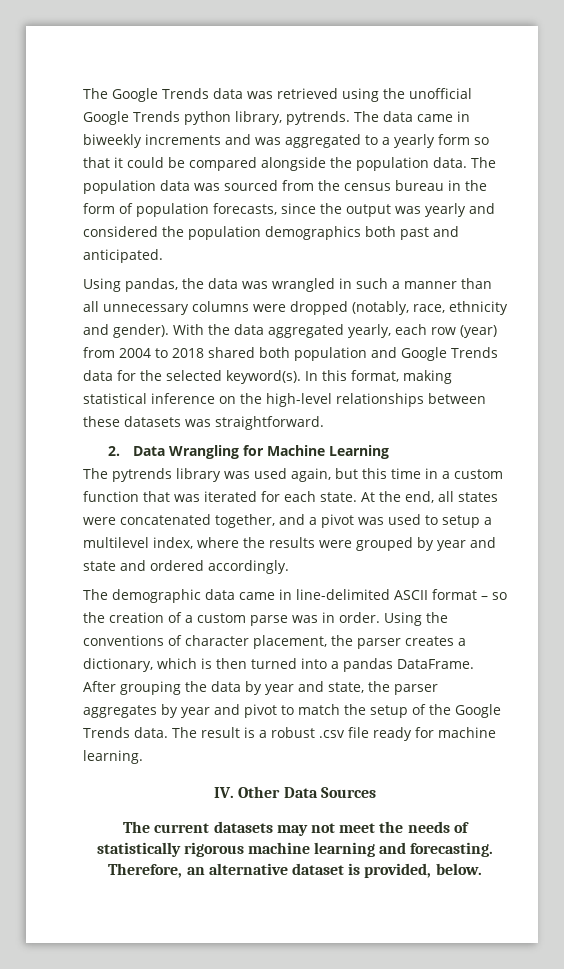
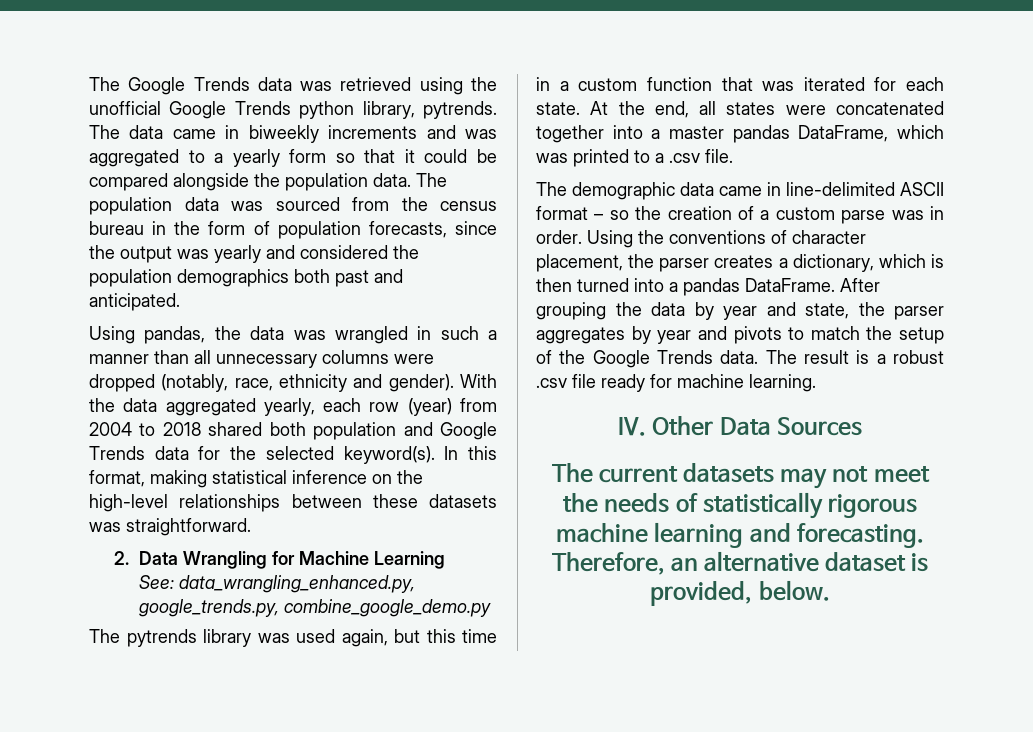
(390, 452) none -> [138,575,415,593] [138,599,491,617] // See: data_wrangling_enhanced.py, google_trends.py, combine_google_demo.py
[215,514,492,528] [83,537,496,551] [83,560,289,574] together, and a pivot was used to setup a multilevel index, where the results were grouped by year and state and ordered accordingly. -> [536,125,944,143] [536,149,733,167] together into a master pandas DataFrame, which was printed to a .csv file.
[244,704,277,718] pivot -> [733,326,782,344] pivots

